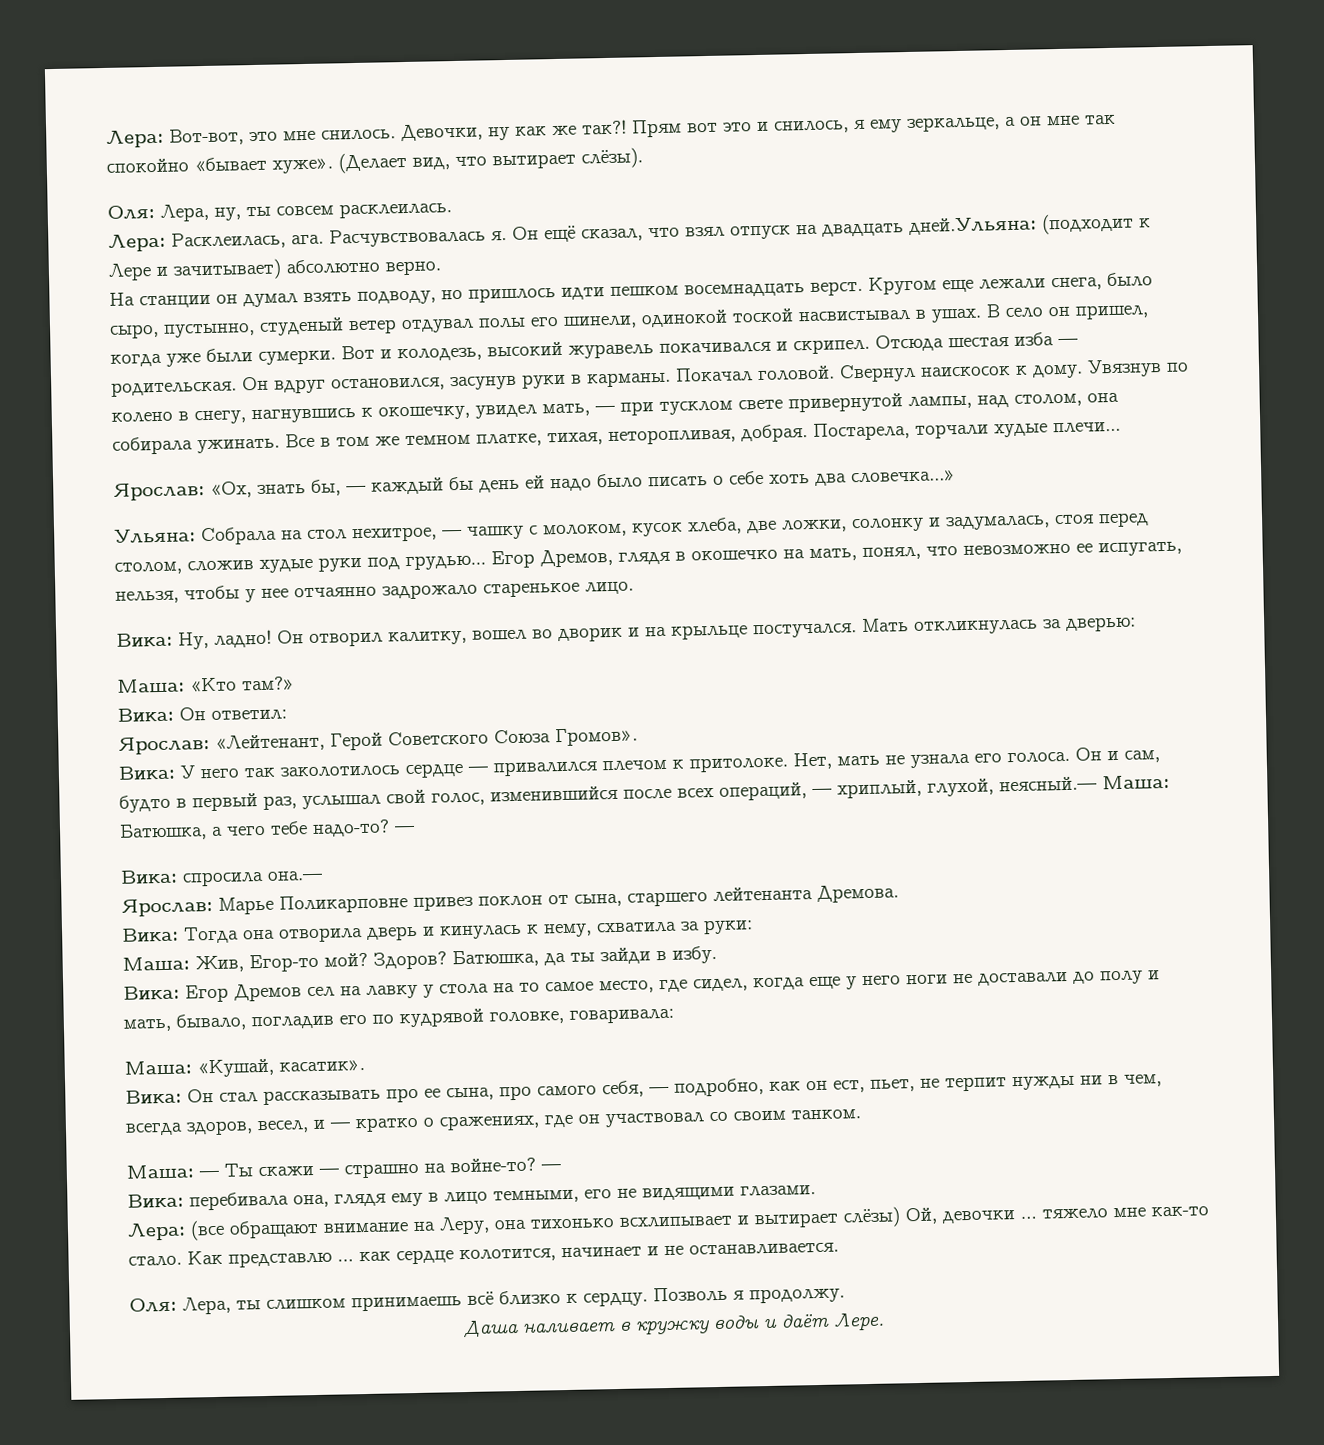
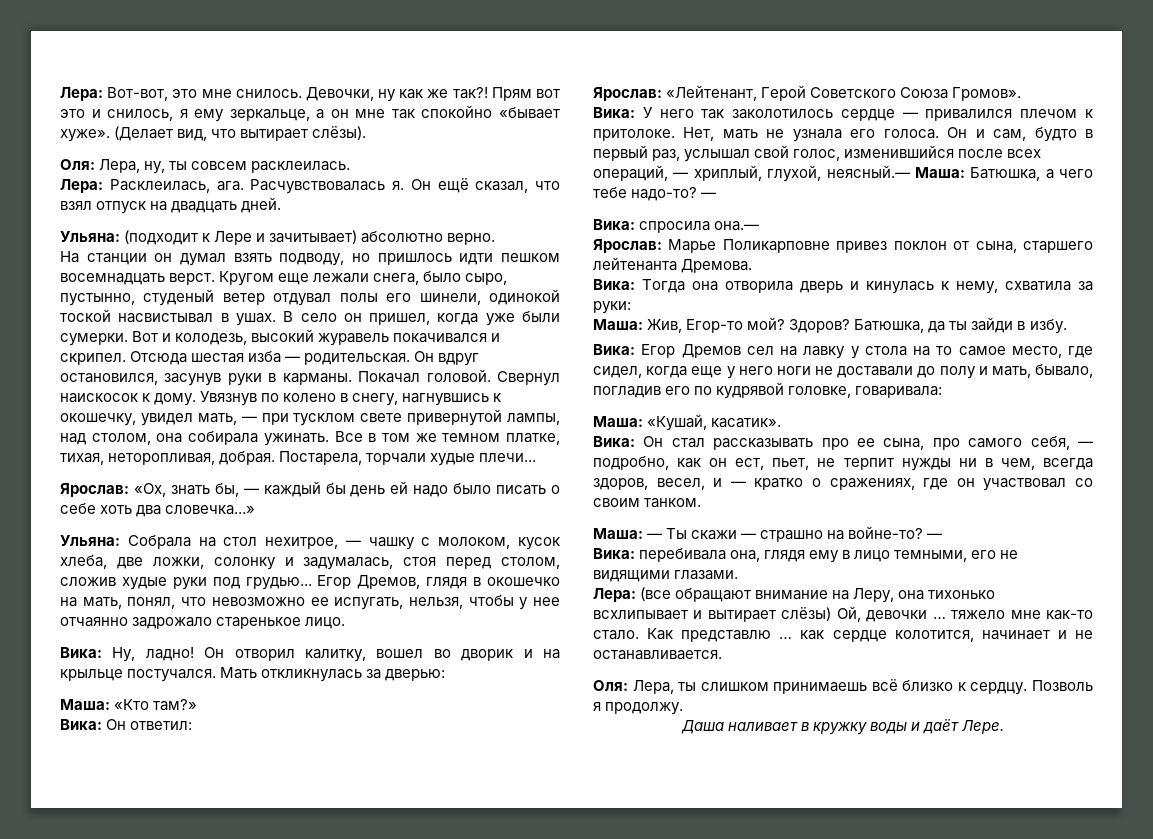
[909,216,1037,235] дней.Ульяна: -> [241,197,282,213] [60,231,120,242] дней. // Ульяна:

